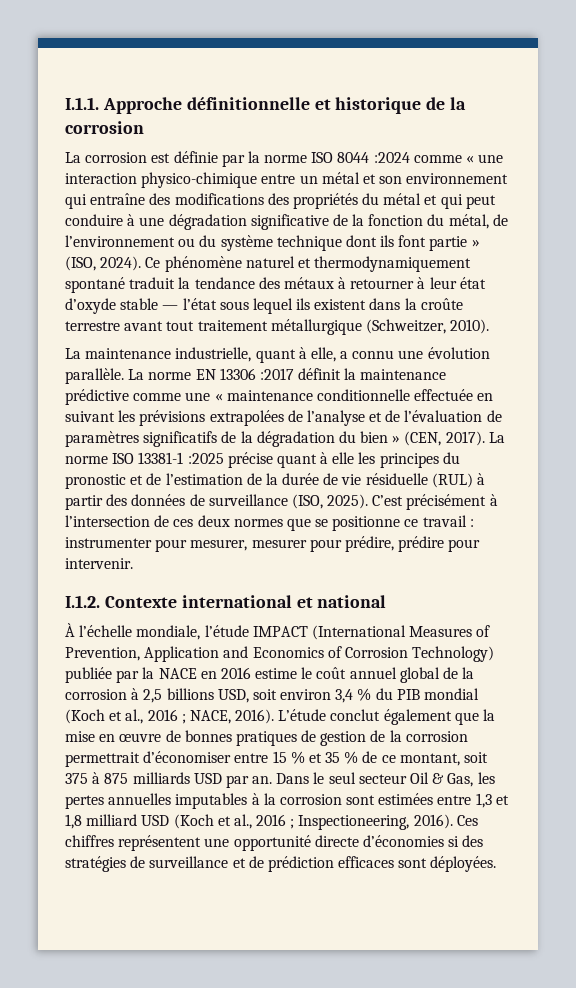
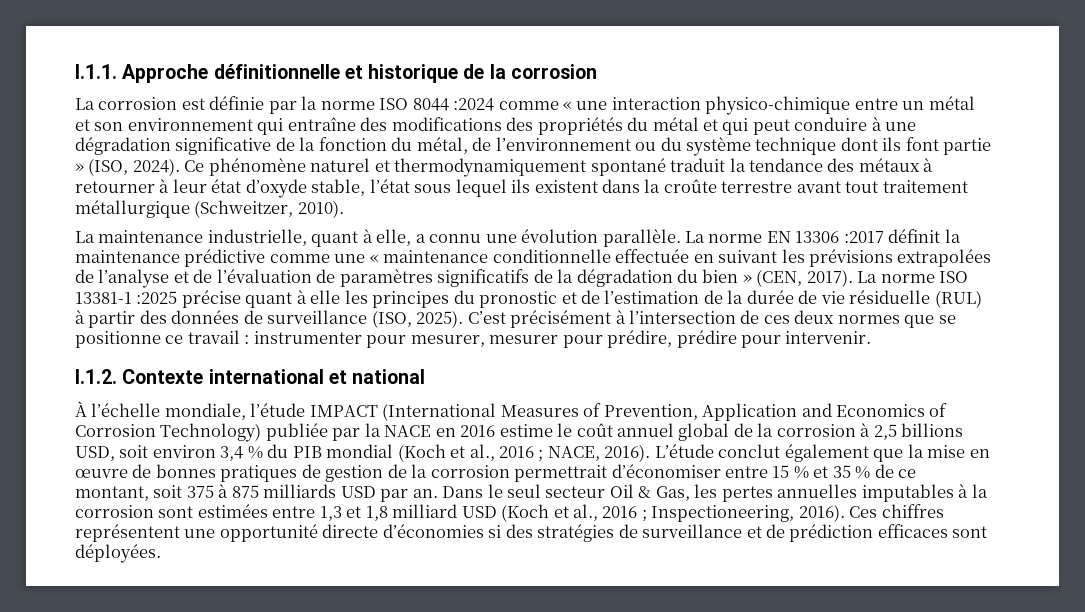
[120,298,179,310] stable — -> [311,179,366,196] stable,

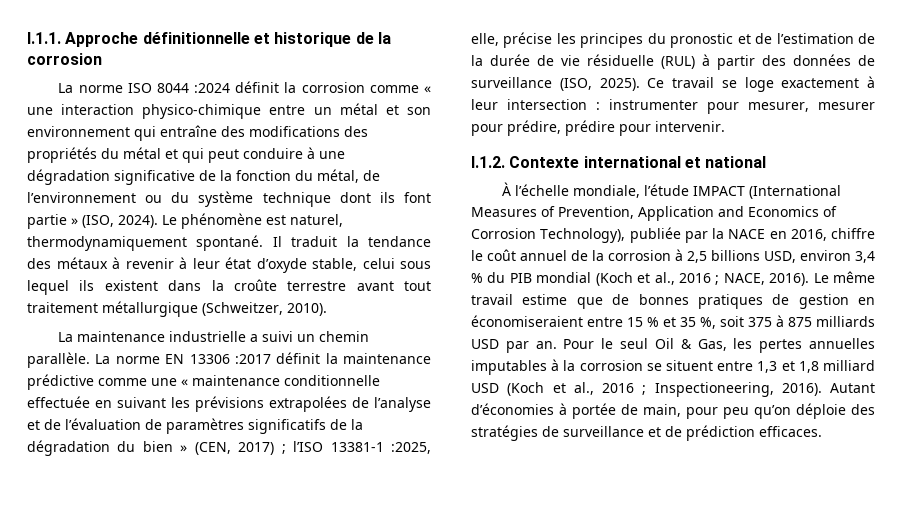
[98,96,318,114] corrosion est définie par la -> (74, 88) none
(495, 104) none -> [235,81,365,93] définit la corrosion
[184,158,666,177] Ce phénomène naturel et thermodynamiquement spontané -> [162,213,343,229] [27,235,282,251] Le phénomène est naturel, thermodynamiquement spontané. Il
[75,181,155,193] retourner -> [125,258,174,269] revenir
[369,179,410,193] l’état -> [362,258,395,269] celui
[207,229,599,247] industrielle, quant à elle, a connu une évolution -> [169,331,370,342] industrielle a suivi un chemin
[806,269,969,287] [75,290,341,308] 2017). La norme ISO 13381-1 :2025 précise quant à elle -> [238,441,432,455] [471,32,553,48] 2017) ; l’ISO 13381-1 :2025, elle, précise
[467,310,956,328] [75,330,240,348] C’est précisément à l’intersection de ces deux normes que se positionne ce travail -> [647,76,875,92] [471,99,587,110] Ce travail se loge exactement à leur intersection
[160,423,262,442] Technology) -> [540,228,626,243] Technology),
[460,424,553,437] 2016 estime -> [790,228,875,241] 2016, chiffre
[678,423,730,441] global -> (567, 255) none
[119,445,149,458] soit -> (796, 257) none
[654,444,990,462] [75,469,128,478] L’étude conclut également que la mise en œuvre -> [813,271,875,283] [471,294,603,309] Le même travail estime que
[387,464,721,482] de la corrosion permettrait d’économiser -> [858,297,875,305] [471,315,583,327] en économiseraient
[855,464,917,479] [75,486,149,501] % de ce montant, -> [700,317,716,329] %,
[442,486,484,498] Dans -> [563,339,595,349] Pour
[545,486,606,498] secteur -> (649, 343) none
[158,504,268,518] sont estimées -> [646,360,713,371] se situent
[849,504,944,518] [75,524,502,542] Ces chiffres représentent une opportunité directe d’économies si -> [830,383,875,393] [471,403,846,419] Autant d’économies à portée de main, pour peu qu’on déploie
[877,524,988,538] [75,544,161,563] efficaces sont déployées. -> [759,426,822,437] efficaces.

